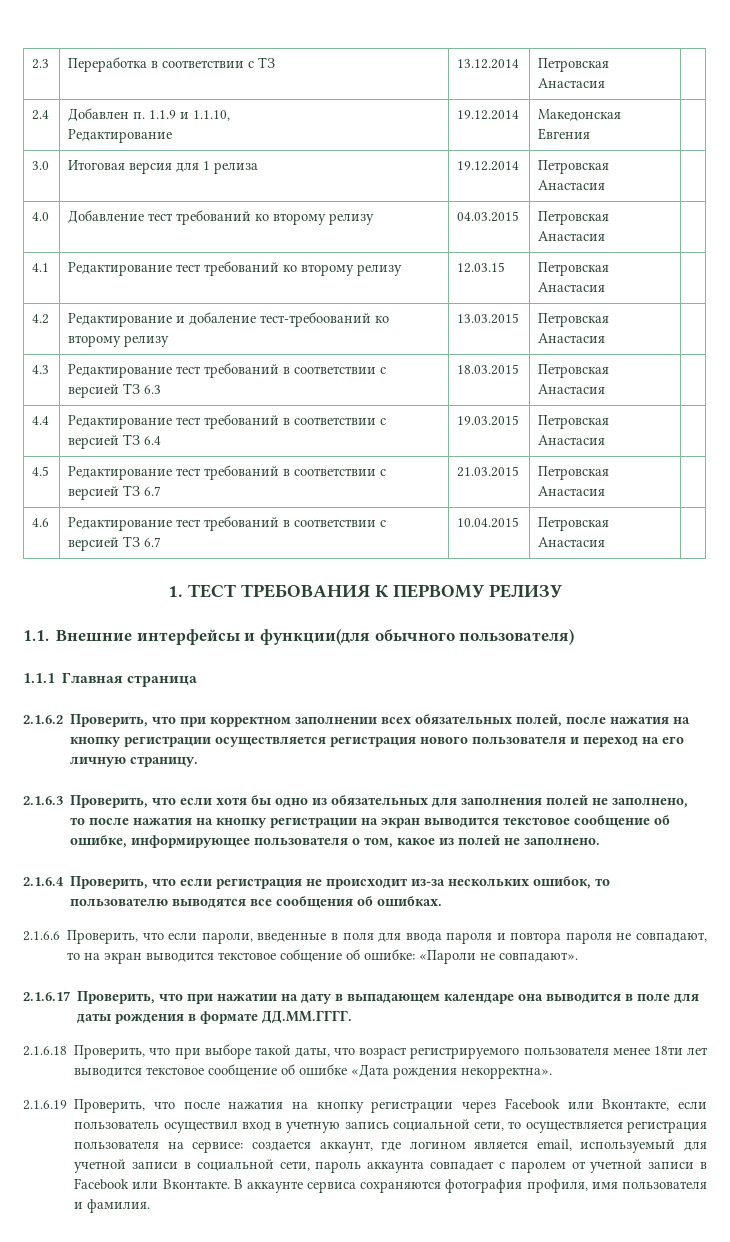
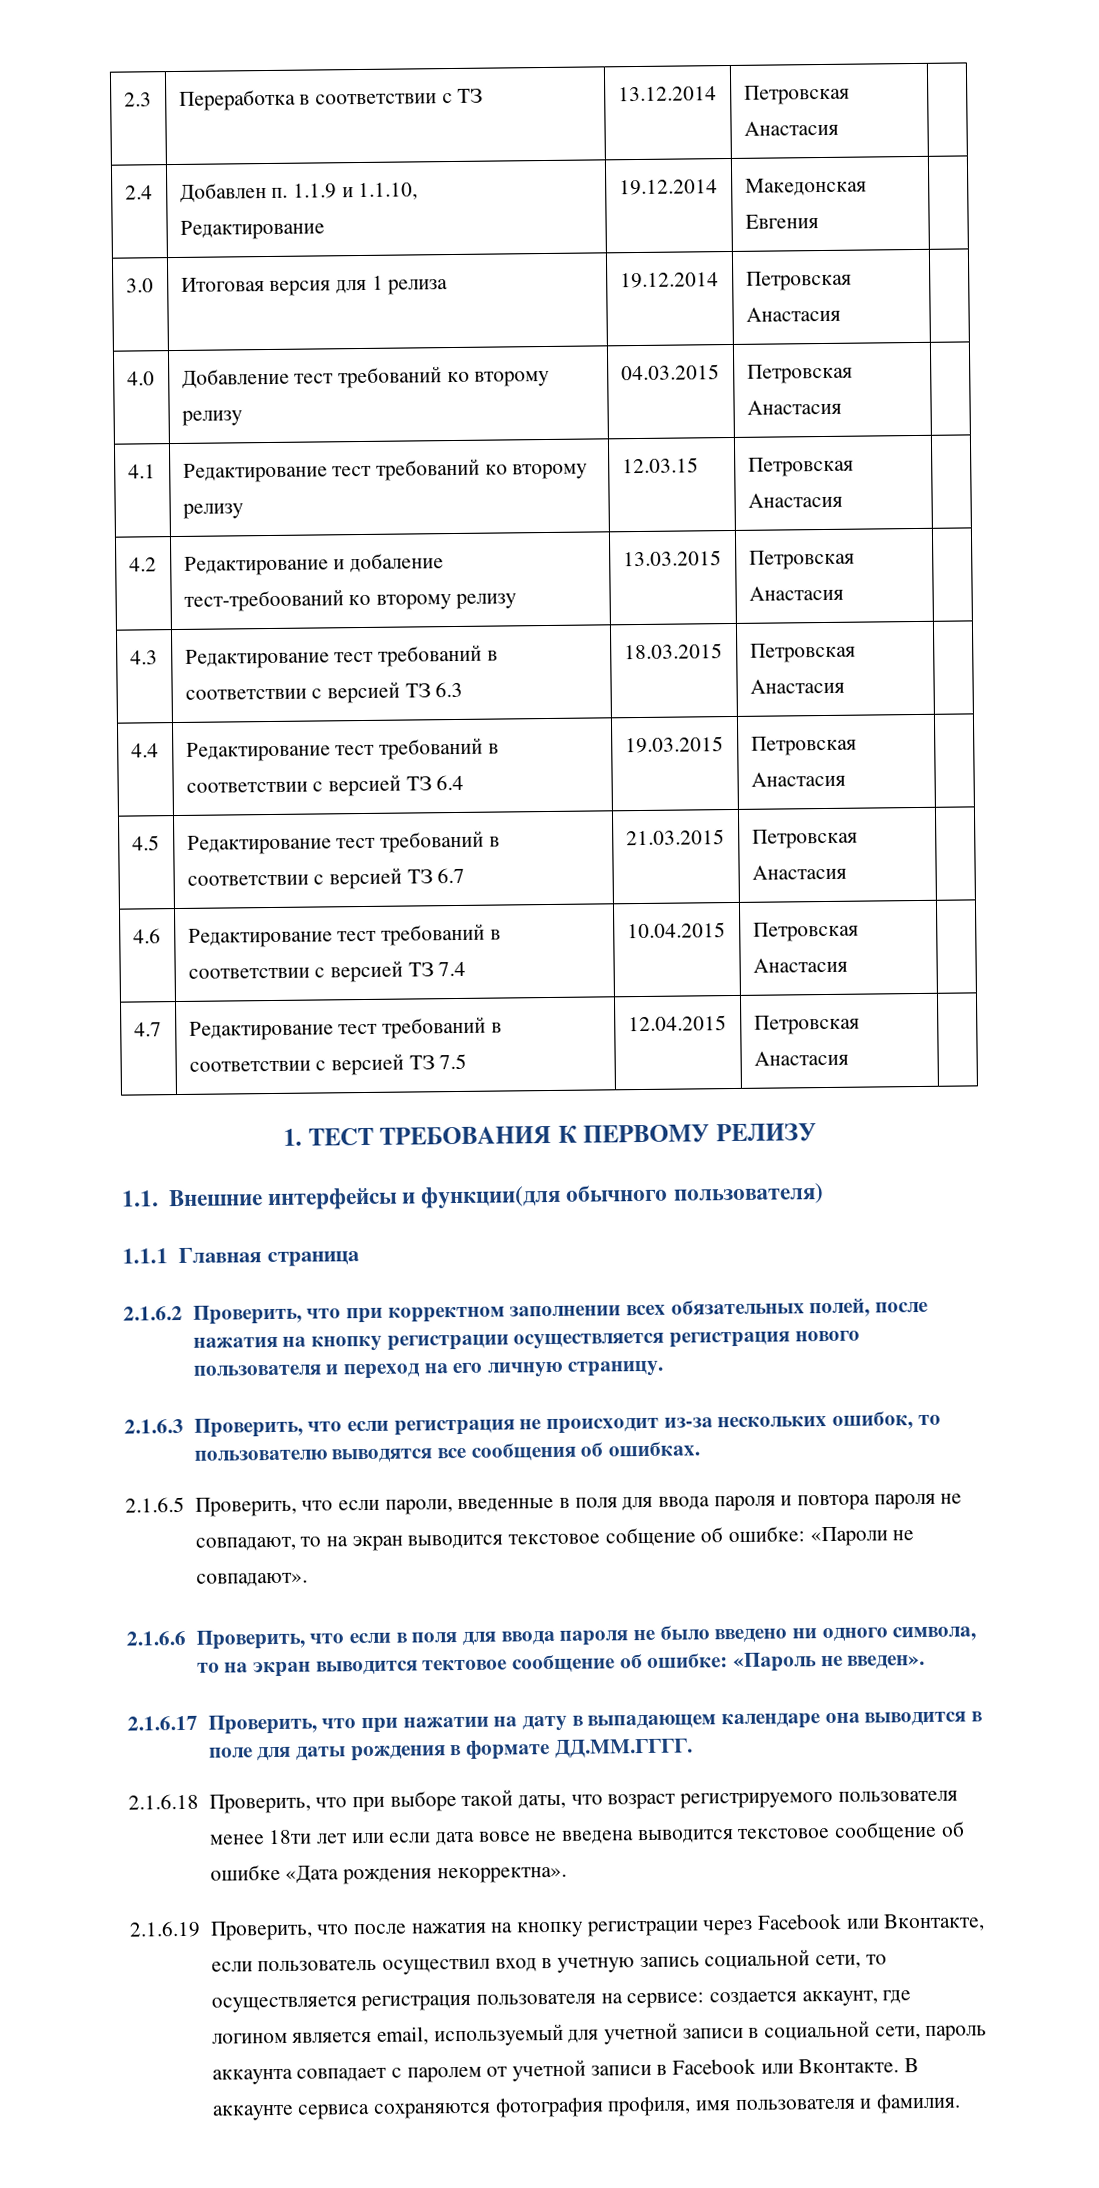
[144,537,162,547] 6.7 -> [438,961,467,977] 7.4
(606, 542) none -> [133,1022,162,1037] [188,1016,502,1041] [188,1053,468,1076] [627,1015,727,1032] [753,1014,860,1035] [753,1050,849,1066] // 4.7 | Редактирование тест требований в соответствии с версией ТЗ 7.5 | 12.04.2015 | Петровская Анастасия |
[216,794,689,808] [70,815,671,828] [70,834,601,848] [23,876,213,889] хотя бы одно из обязательных для заполнения полей не заполнено, то после нажатия на кнопку регистрации на экран выводится текстовое сообщение об ошибке, информирующее пользователя о том, какое из полей не заполнено. // 2.1.6.4 Проверить, что если -> (389, 1426) none
[23,931,60,941] 2.1.6.6 -> [125,1496,185,1513] 2.1.6.5
[23,991,184,1004] 2.1.6.17 Проверить, что -> [126,1625,977,1650] [196,1652,926,1678] [127,1714,357,1735] 2.1.6.6 Проверить, что если в поля для ввода пароля не было введено ни одного символа, то на экран выводится тектовое сообщение об ошибке: «Пароль не введен». // 2.1.6.17 Проверить, что
(709, 1051) none -> [350,1830,634,1846] или если дата вовсе не введена

